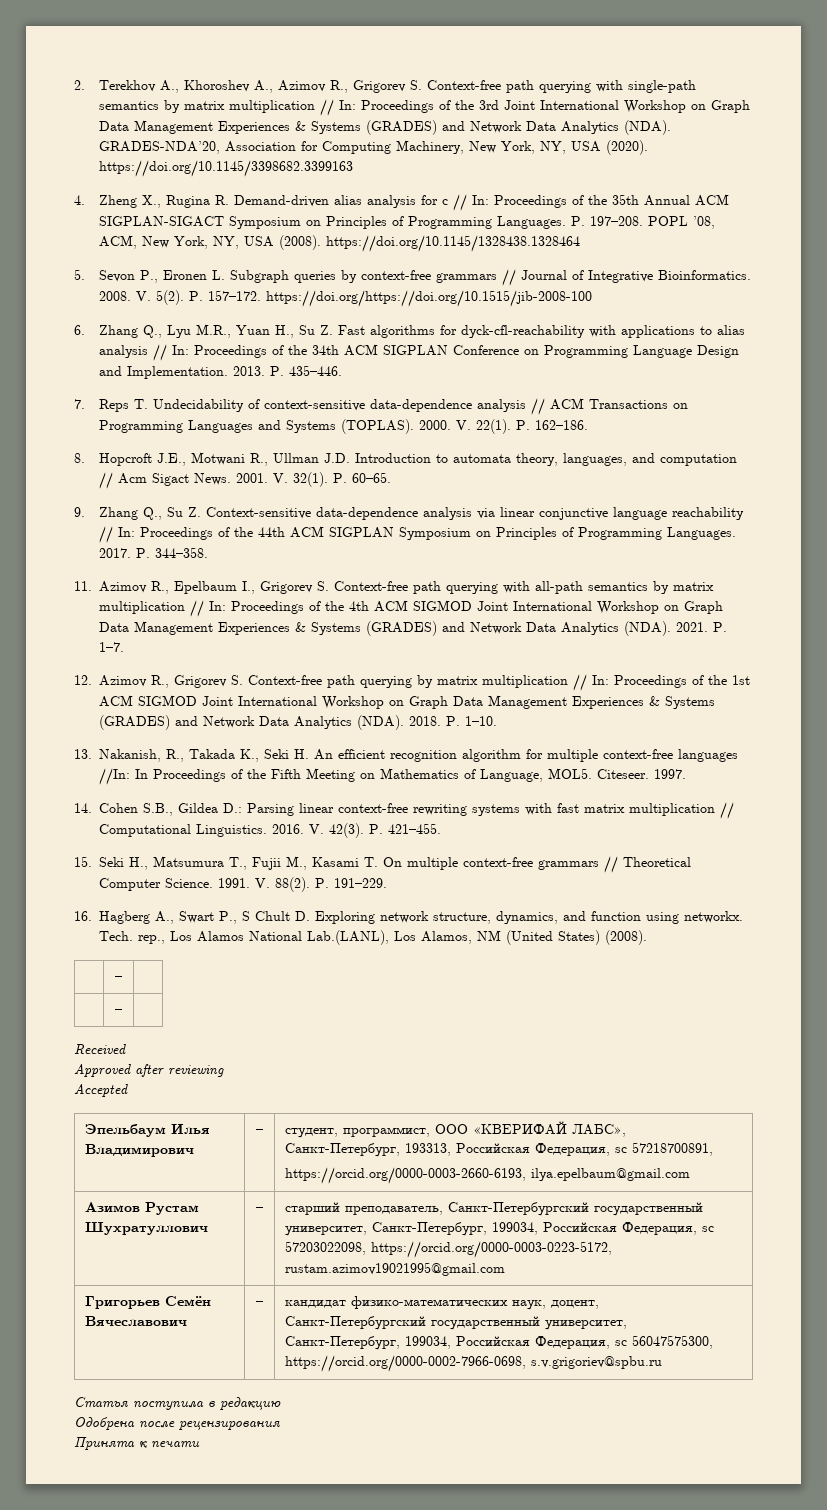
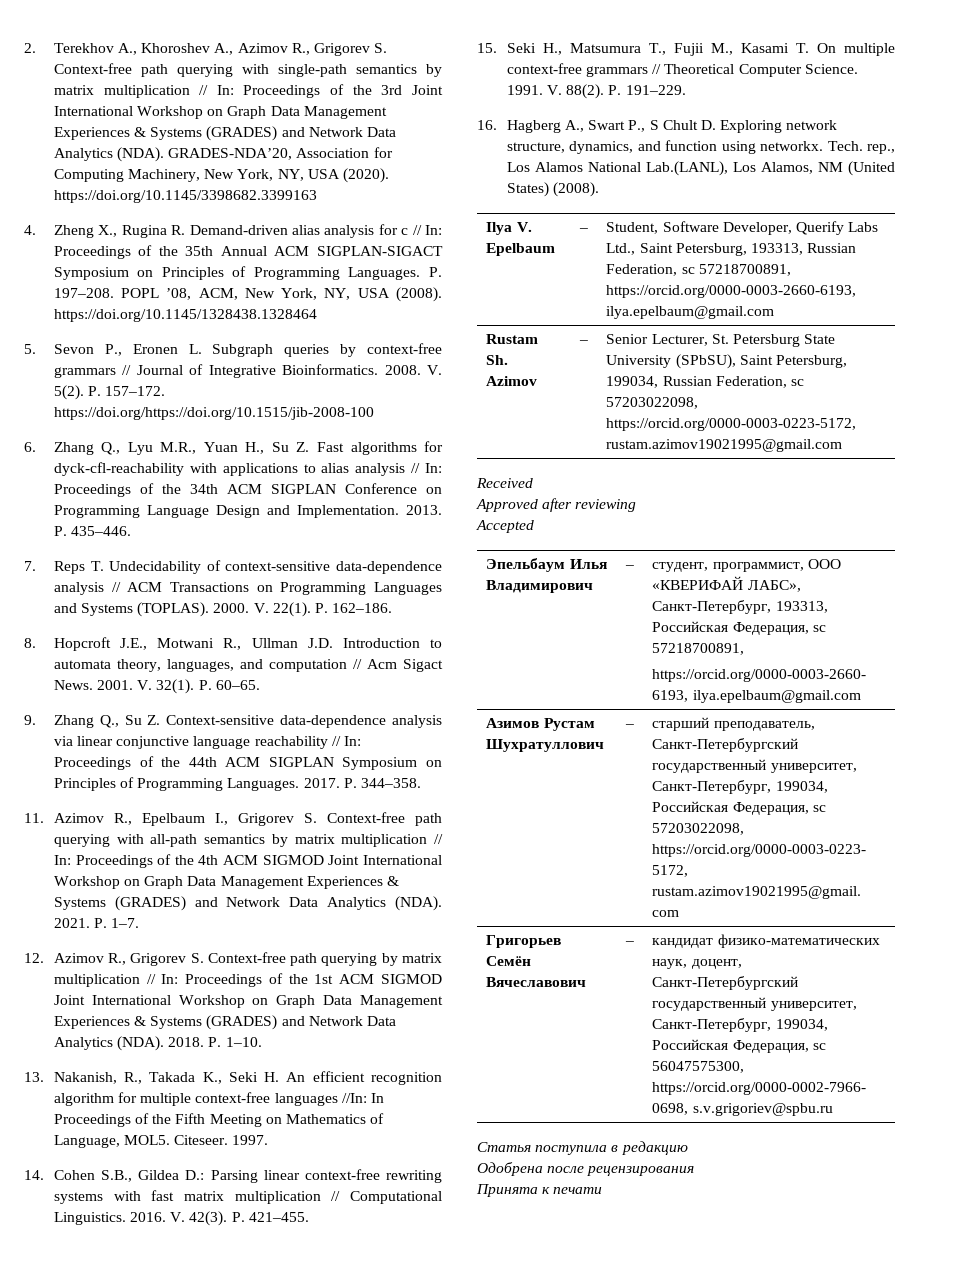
[115,976,122,981] [115,1009,122,1014] | – | // | – | -> [486,222,532,235] [486,243,556,256] [578,228,588,232] [606,221,879,235] [606,243,857,256] [606,264,791,276] [606,285,857,298] [606,306,775,319] [486,334,539,344] [486,355,509,365] [486,376,538,386] [578,340,588,344] [606,334,836,347] [606,354,847,369] [606,376,804,388] [606,397,699,409] [606,418,857,431] [606,439,843,452] Ilya V. Epelbaum | – | Student, Software Developer, Querify Labs Ltd., Saint Petersburg, 193313, Russian Federation, sc 57218700891, https://orcid.org/0000-0003-2660-6193, ilya.epelbaum@gmail.com // Rustam Sh. Azimov | – | Senior Lecturer, St. Petersburg State University (SPbSU), Saint Petersburg, 199034, Russian Federation, sc 57203022098, https://orcid.org/0000-0003-0223-5172, rustam.azimov19021995@gmail.com

